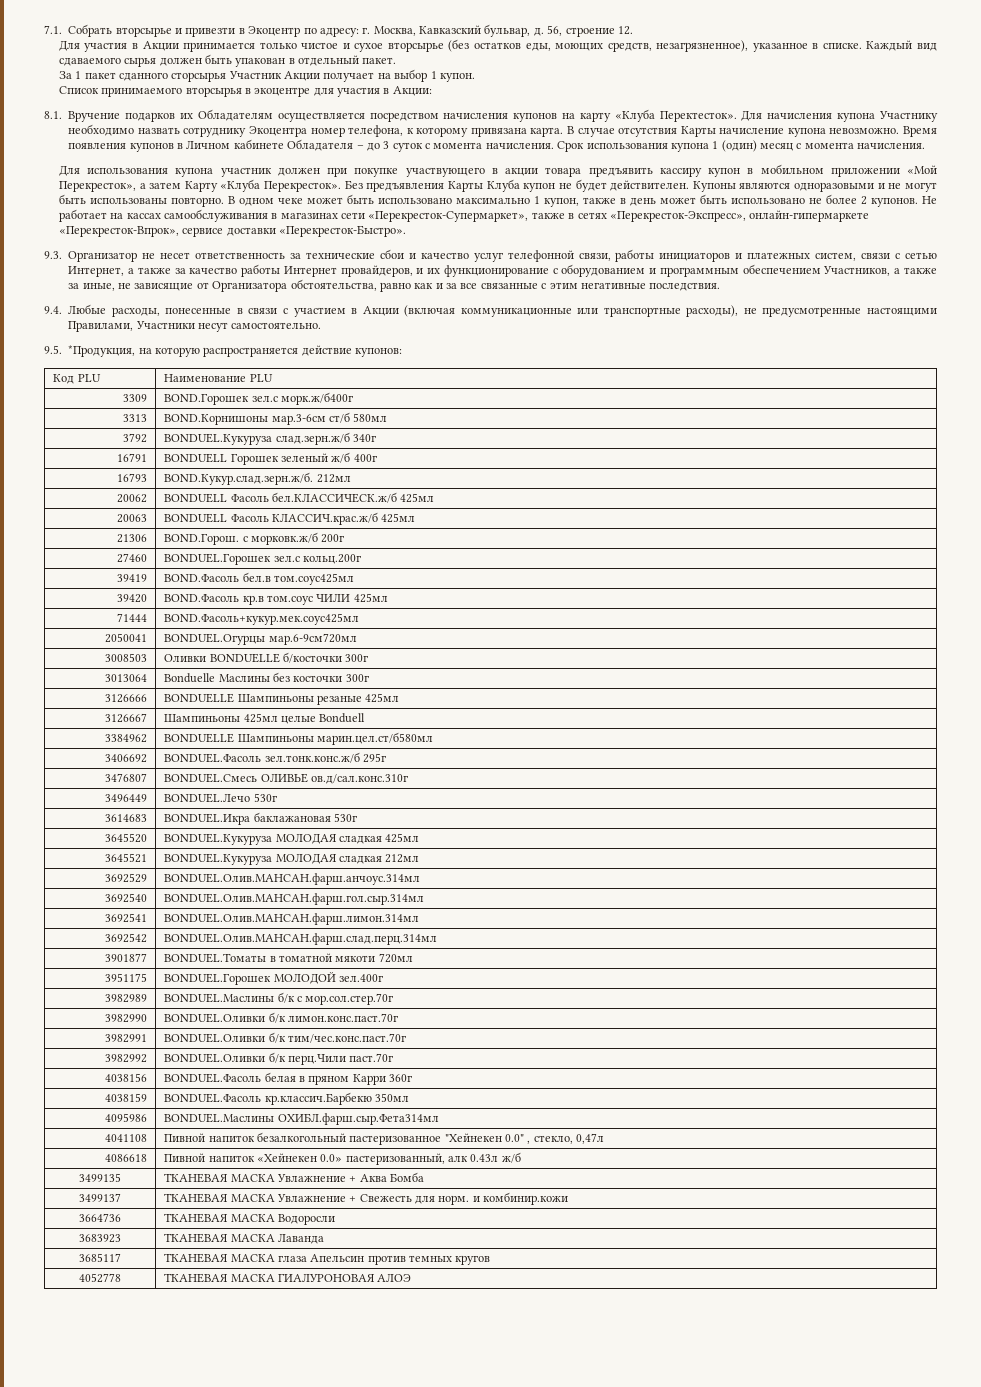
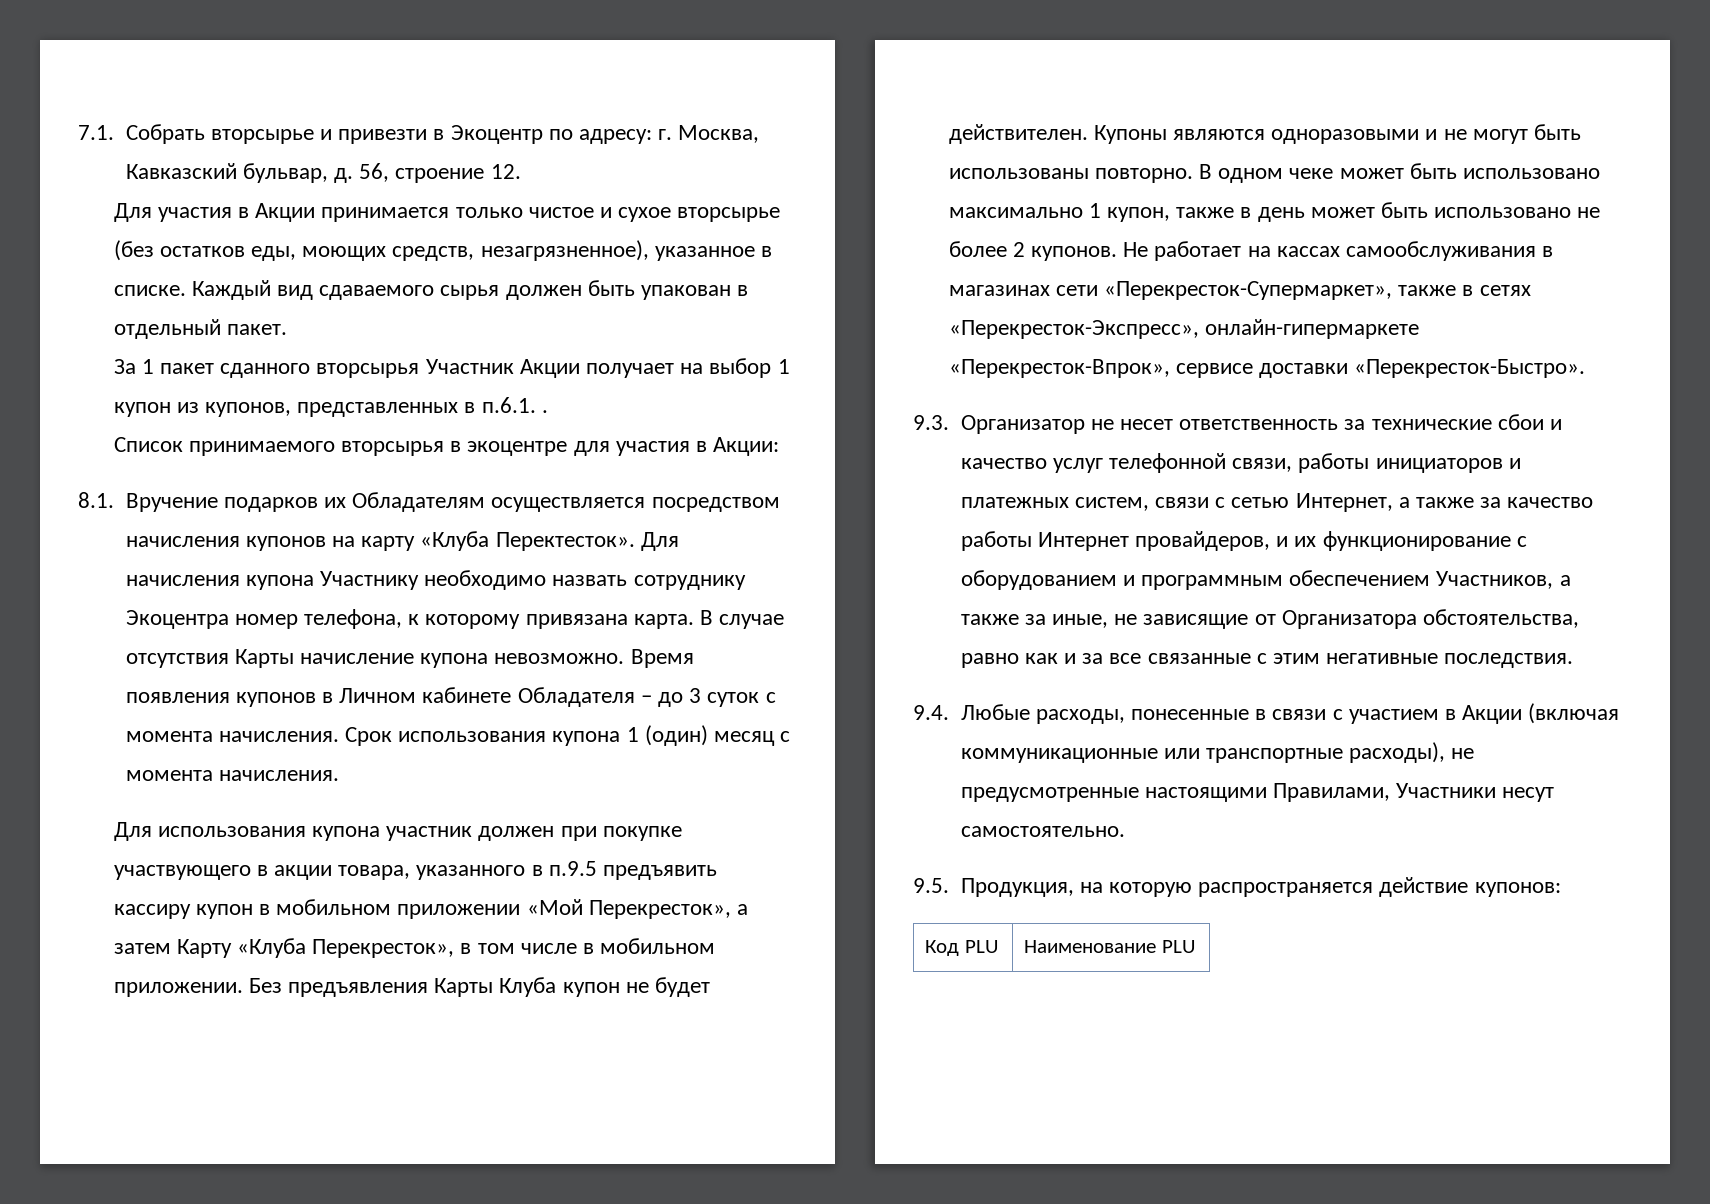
[171,72,227,82] сторсырья -> [316,363,420,378] вторсырья
[439,73,475,82] купон. -> [113,397,548,417] купон из купонов, представленных в п.6.1. .
[545,167,582,177] товара -> [338,861,597,880] товара, указанного в п.9.5
[264,181,342,192] Перекресток». -> [312,938,716,958] [113,982,243,997] Перекресток», в том числе в мобильном приложении.
[68,345,136,357] *Продукция, -> [960,878,1074,897] Продукция,
[122,394,147,402] [164,392,353,405] [122,414,147,422] [164,412,388,425] [122,433,147,443] [164,432,376,445] [116,453,147,462] [164,452,377,465] [116,473,147,482] [164,472,351,485] [116,494,147,503] [164,492,435,503] [116,514,147,523] [164,512,416,525] [116,534,147,543] [164,532,345,545] [116,553,147,563] [164,553,361,565] [116,574,147,582] [164,572,354,585] [116,594,147,603] [164,593,388,605] [116,613,147,622] [164,613,360,625] [104,633,147,643] [164,633,357,645] [104,653,147,662] [164,652,369,663] [104,674,147,682] [164,672,369,683] [104,694,147,703] [164,693,400,705] [104,713,147,723] [164,713,366,724] [104,734,147,743] [164,732,433,745] [104,754,147,763] [164,752,386,763] [104,773,147,782] [164,773,408,784] [104,794,147,802] [164,793,277,803] [104,814,147,822] [164,812,357,825] [104,833,147,843] [164,833,420,845] [104,853,147,863] [164,853,420,865] [104,873,147,883] [164,873,421,885] [104,893,147,903] [164,893,425,905] [104,913,147,923] [164,913,420,925] [104,933,147,943] [164,933,438,945] [104,953,147,962] [164,953,413,963] [104,973,147,982] [164,972,383,985] [104,994,147,1003] [164,992,394,1005] [104,1014,147,1023] [164,1012,398,1023] [104,1034,147,1043] [164,1032,406,1043] [104,1054,147,1063] [164,1052,394,1065] [104,1073,147,1082] [164,1072,413,1085] [104,1093,147,1102] [164,1092,409,1105] [104,1113,147,1122] [164,1113,439,1125] [104,1134,147,1142] [164,1132,605,1145] [104,1154,147,1162] [164,1152,521,1165] [79,1173,121,1182] [164,1172,425,1183] [79,1193,121,1202] [164,1192,569,1205] [79,1213,121,1222] [164,1213,335,1225] [79,1234,121,1243] [164,1233,324,1244] [79,1253,121,1262] [164,1253,491,1265] [79,1273,121,1283] [164,1273,412,1283] // 3309 | BOND.Горошек зел.с морк.ж/б400г // 3313 | BOND.Корнишоны мар.3-6см ст/б 580мл // 3792 | BONDUEL.Кукуруза слад.зерн.ж/б 340г // 16791 | BONDUELL Горошек зеленый ж/б 400г // 16793 | BOND.Кукур.слад.зерн.ж/б. 212мл // 20062 | BONDUELL Фасоль бел.КЛАССИЧЕСК.ж/б 425мл // 20063 | BONDUELL Фасоль КЛАССИЧ.крас.ж/б 425мл // 21306 | BOND.Горош. с морковк.ж/б 200г // 27460 | BONDUEL.Горошек зел.с кольц.200г // 39419 | BOND.Фасоль бел.в том.соус425мл // 39420 | BOND.Фасоль кр.в том.соус ЧИЛИ 425мл // 71444 | BOND.Фасоль+кукур.мек.соус425мл // 2050041 | BONDUEL.Огурцы мар.6-9см720мл // 3008503 | Оливки BONDUELLE б/косточки 300г // 3013064 | Bonduelle Маслины без косточки 300г // 3126666 | BONDUELLE Шампиньоны резаные 425мл // 3126667 | Шампиньоны 425мл целые Bonduell // 3384962 | BONDUELLE Шампиньоны марин.цел.ст/б580мл // 3406692 | BONDUEL.Фасоль зел.тонк.конс.ж/б 295г // 3476807 | BONDUEL.Смесь ОЛИВЬЕ ов.д/сал.конс.310г // 3496449 | BONDUEL.Лечо 530г // 3614683 | BONDUEL.Икра баклажановая 530г // 3645520 | BONDUEL.Кукуруза МОЛОДАЯ сладкая 425мл // 3645521 | BONDUEL.Кукуруза МОЛОДАЯ сладкая 212мл // 3692529 | BONDUEL.Олив.МАНСАН.фарш.анчоус.314мл // 3692540 | BONDUEL.Олив.МАНСАН.фарш.гол.сыр.314мл // 3692541 | BONDUEL.Олив.МАНСАН.фарш.лимон.314мл // 3692542 | BONDUEL.Олив.МАНСАН.фарш.слад.перц.314мл // 3901877 | BONDUEL.Томаты в томатной мякоти 720мл // 3951175 | BONDUEL.Горошек МОЛОДОЙ зел.400г // 3982989 | BONDUEL.Маслины б/к с мор.сол.стер.70г // 3982990 | BONDUEL.Оливки б/к лимон.конс.паст.70г // 3982991 | BONDUEL.Оливки б/к тим/чес.конс.паст.70г // 3982992 | BONDUEL.Оливки б/к перц.Чили паст.70г // 4038156 | BONDUEL.Фасоль белая в пряном Карри 360г // 4038159 | BONDUEL.Фасоль кр.классич.Барбекю 350мл // 4095986 | BONDUEL.Маслины ОХИБЛ.фарш.сыр.Фета314мл // 4041108 | Пивной напиток безалкогольный пастеризованное "Хейнекен 0.0" , стекло, 0,47л // 4086618 | Пивной напиток «Хейнекен 0.0» пастеризованный, алк 0.43л ж/б // 3499135 | ТКАНЕВАЯ МАСКА Увлажнение + Аква Бомба // 3499137 | ТКАНЕВАЯ МАСКА Увлажнение + Свежесть для норм. и комбинир.кожи // 3664736 | ТКАНЕВАЯ МАСКА Водоросли // 3683923 | ТКАНЕВАЯ МАСКА Лаванда // 3685117 | ТКАНЕВАЯ МАСКА глаза Апельсин против темных кругов // 4052778 | ТКАНЕВАЯ МАСКА ГИАЛУРОНОВАЯ АЛОЭ -> (1195, 946) none

